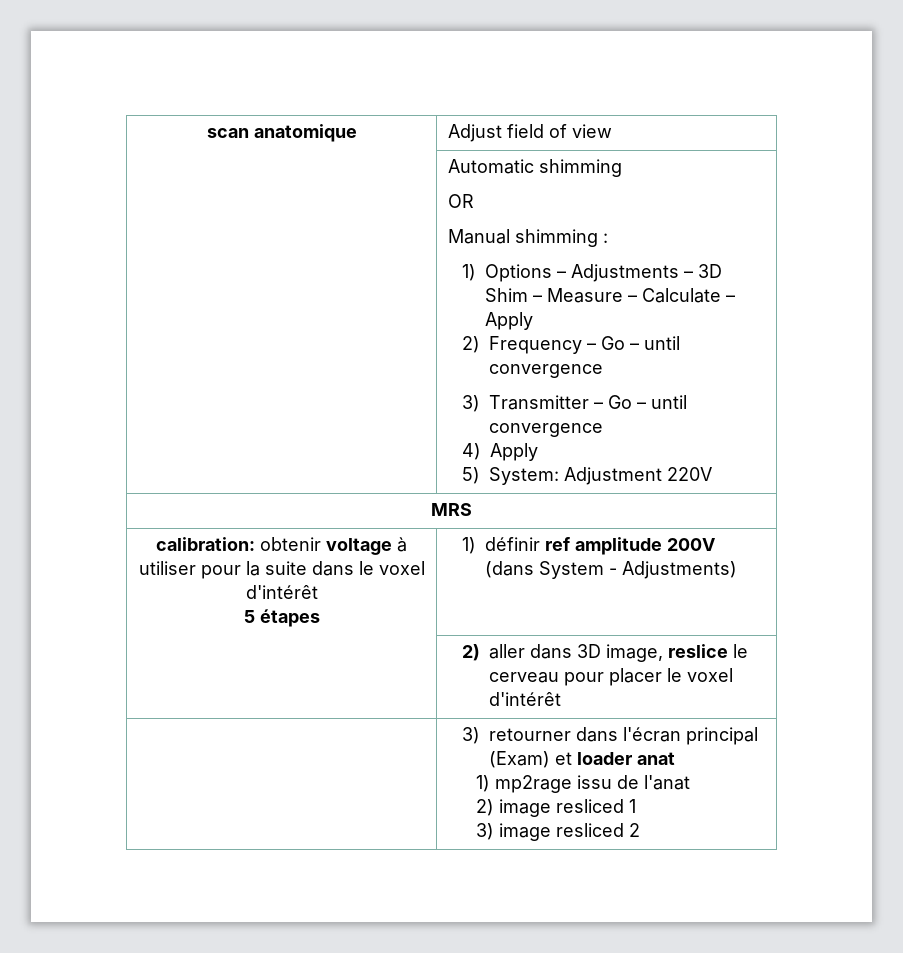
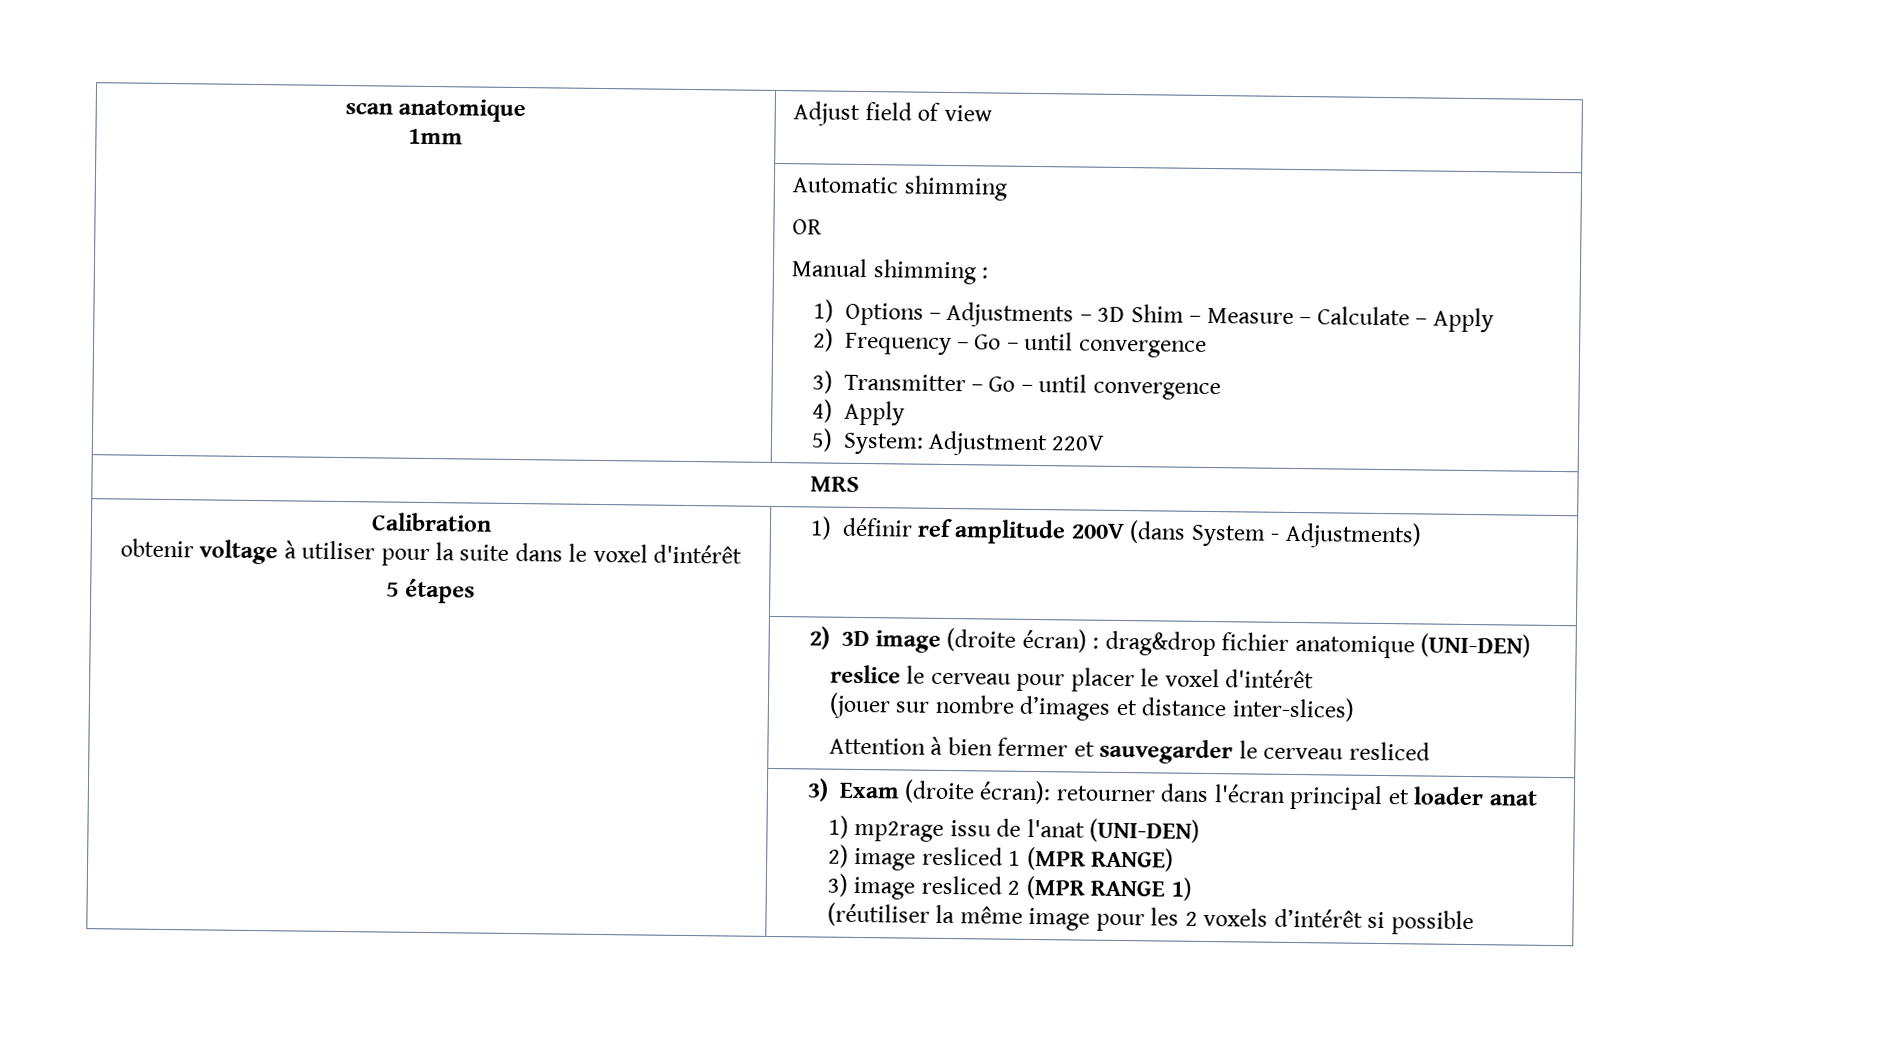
(357, 133) none -> [408,128,463,145] // 1mm
[156,537,255,551] calibration: -> [370,512,492,532] Calibration //
[488,644,663,662] aller dans 3D image, -> [840,627,1532,659] 3D image (droite écran) : drag&drop fichier anatomique (UNI-DEN) //
[461,727,480,744] // | 3) -> [829,692,1355,722] [829,736,1430,765] [806,778,1052,805] // (jouer sur nombre d’images et distance inter-slices) // Attention à bien fermer et sauvegarder le cerveau resliced // | 3) Exam (droite écran):
[488,751,550,768] (Exam) -> (1384, 797) none
(690, 782) none -> [1089,818,1201,843] (UNI-DEN)
(636, 806) none -> [1026,846,1175,872] (MPR RANGE)
(640, 830) none -> [1025,875,1192,901] [827,902,1474,936] (MPR RANGE 1) // (réutiliser la même image pour les 2 voxels d’intérêt si possible

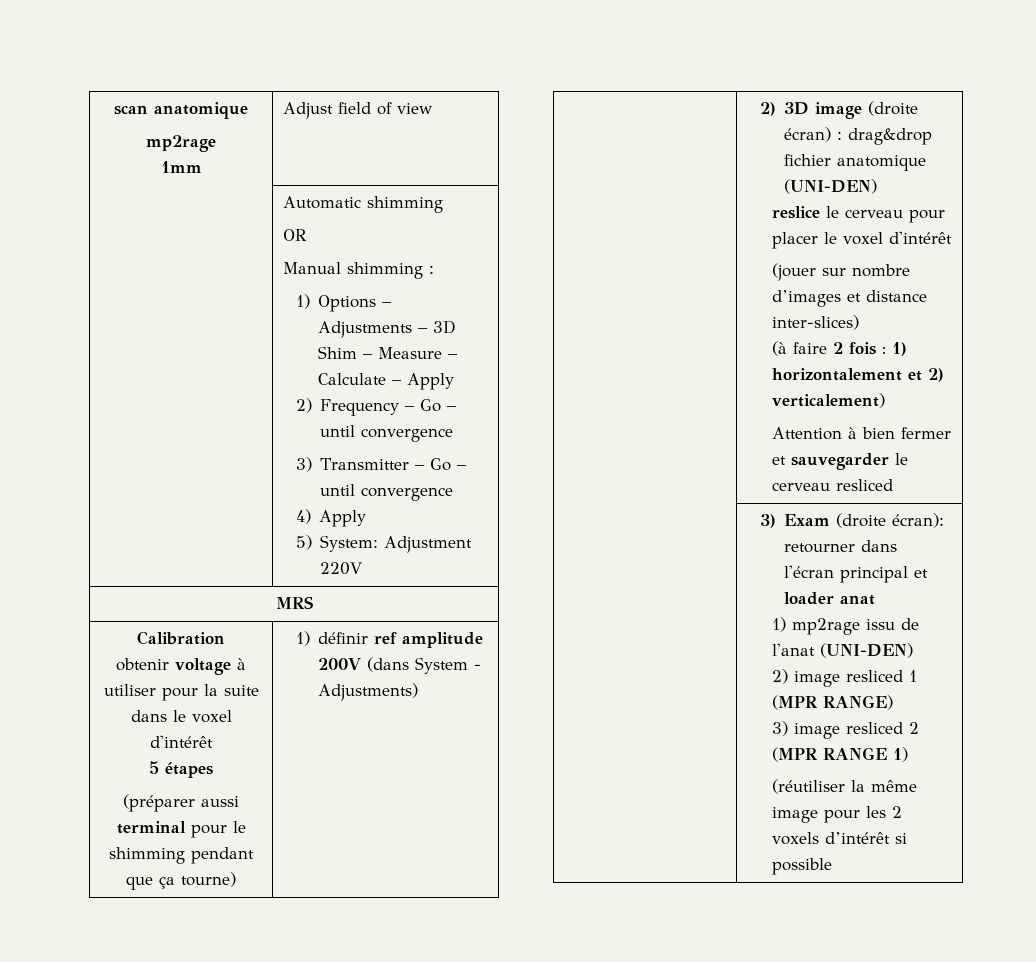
(527, 110) none -> [146,135,216,152] // mp2rage
(475, 591) none -> [123,794,239,812] [116,821,246,838] [109,847,254,864] [126,872,236,890] // (préparer aussi terminal pour le shimming pendant que ça tourne)
(1355, 709) none -> [772,341,908,356] [772,368,945,382] [772,393,886,408] // (à faire 2 fois : 1) horizontalement et 2) verticalement)

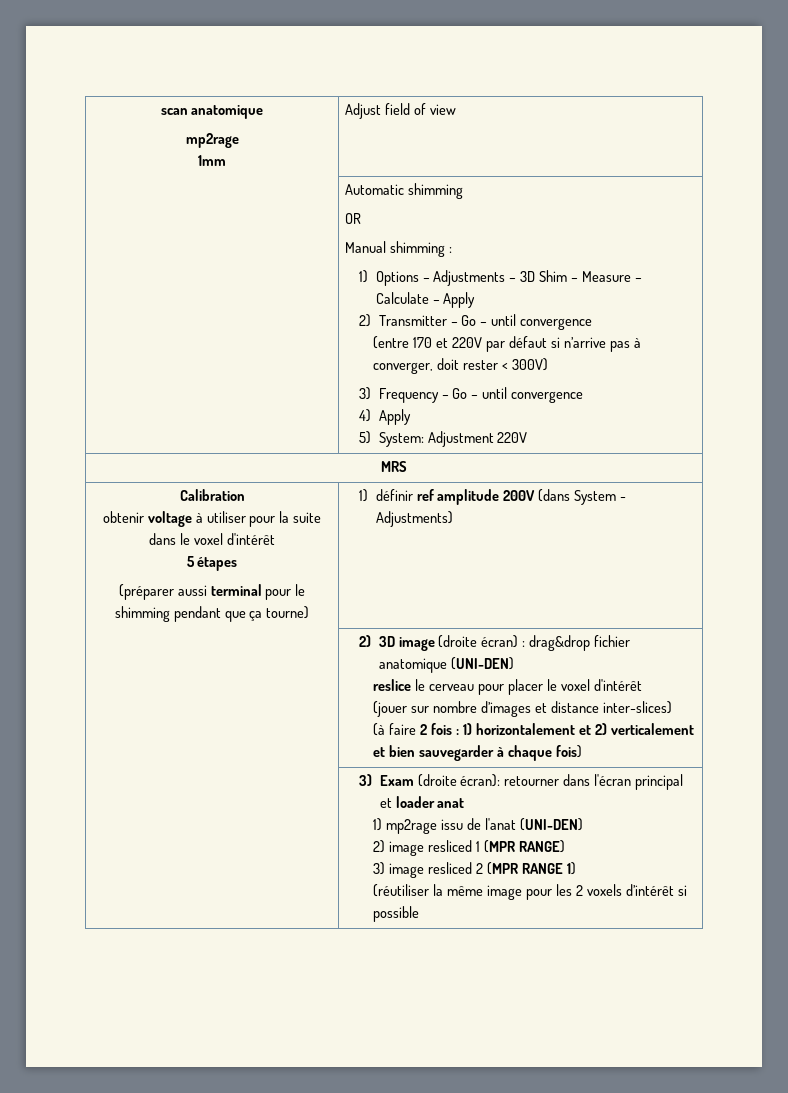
[320,399,458,416] [320,425,454,442] [295,457,410,472] Frequency – Go – until convergence // 3) Transmitter -> [378,314,593,330] [373,336,641,352] [373,358,549,374] [359,387,439,403] Transmitter – Go – until convergence // (entre 170 et 220V par défaut si n’arrive pas à converger, doit rester < 300V) // 3) Frequency
[772,393,886,408] [772,427,952,440] [772,453,909,470] [772,479,894,491] verticalement) // Attention à bien fermer et sauvegarder le cerveau resliced -> [610,723,694,735] [373,745,583,761] verticalement et bien sauvegarder à chaque fois)

